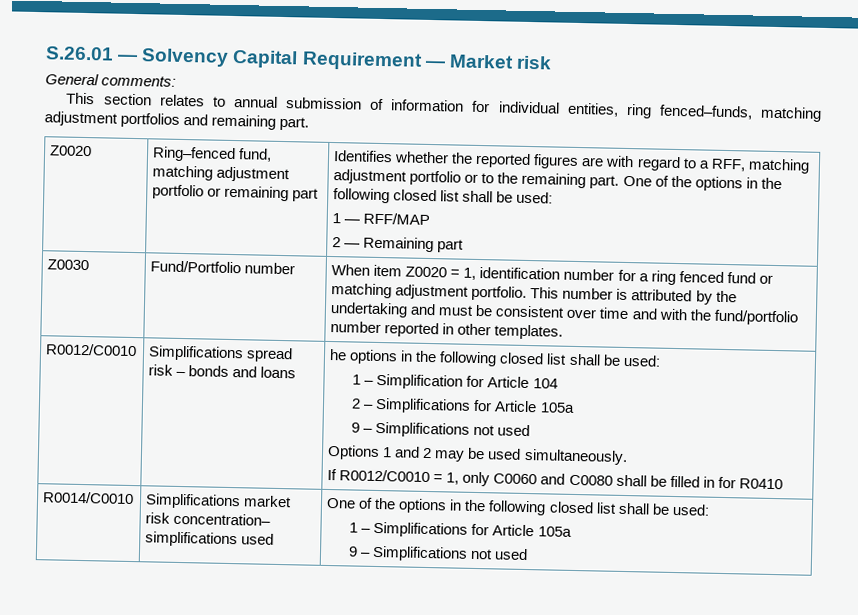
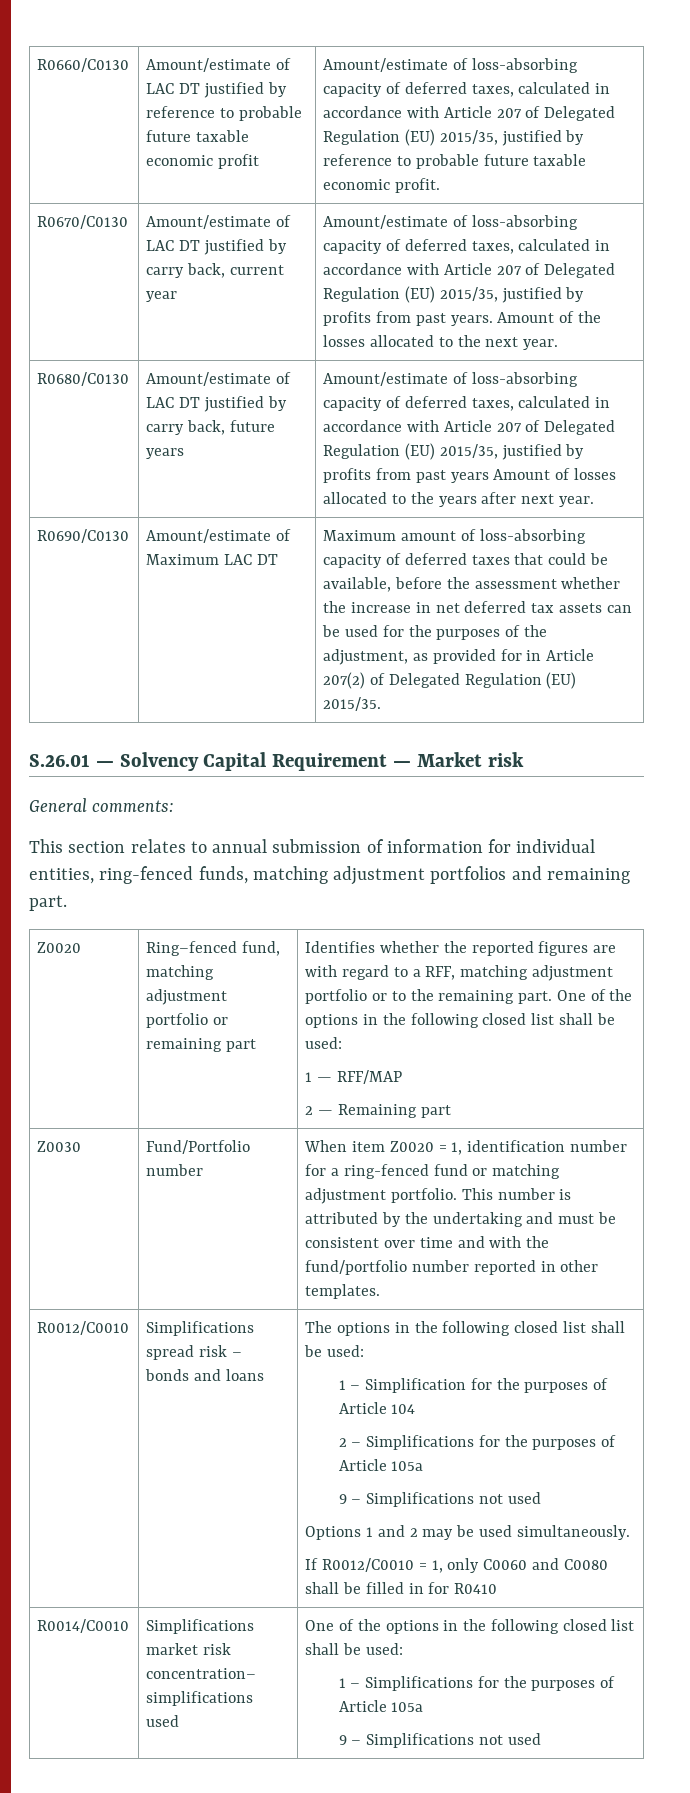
(45, 53) none -> [37,58,130,72] [146,58,292,72] [146,82,287,98] [146,106,302,121] [146,130,250,142] [146,154,260,169] [323,58,578,73] [323,82,611,97] [323,106,616,121] [323,129,585,146] [323,154,587,169] [323,178,441,193] [37,215,129,229] [146,215,292,229] [146,239,287,255] [146,263,284,278] [146,291,178,302] [323,215,578,230] [323,239,611,254] [323,263,616,278] [323,286,585,303] [323,311,601,326] [323,335,559,350] [37,372,130,386] [146,372,292,386] [146,396,287,412] [146,420,275,435] [146,448,185,459] [323,372,578,387] [323,396,611,411] [323,420,616,435] [323,443,585,460] [323,468,616,483] [323,492,594,507] [37,529,130,543] [146,529,292,543] [146,554,278,565] [323,529,586,544] [323,553,608,568] [323,577,621,592] [323,601,632,613] [322,625,547,640] [323,649,595,665] [323,672,577,689] [323,697,382,711] R0660/C0130 | Amount/estimate of LAC DT justified by reference to probable future taxable economic profit | Amount/estimate of loss-absorbing capacity of deferred taxes, calculated in accordance with Article 207 of Delegated Regulation (EU) 2015/35, justified by reference to probable future taxable economic profit. // R0670/C0130 | Amount/estimate of LAC DT justified by carry back, current year | Amount/estimate of loss-absorbing capacity of deferred taxes, calculated in accordance with Article 207 of Delegated Regulation (EU) 2015/35, justified by profits from past years. Amount of the losses allocated to the next year. // R0680/C0130 | Amount/estimate of LAC DT justified by carry back, future years | Amount/estimate of loss-absorbing capacity of deferred taxes, calculated in accordance with Article 207 of Delegated Regulation (EU) 2015/35, justified by profits from past years Amount of losses allocated to the years after next year. // R0690/C0130 | Amount/estimate of Maximum LAC DT | Maximum amount of loss-absorbing capacity of deferred taxes that could be available, before the assessment whether the increase in net deferred tax assets can be used for the purposes of the adjustment, as provided for in Article 207(2) of Delegated Regulation (EU) 2015/35. //
[625,103,753,120] ring fenced–funds, -> [99,866,248,884] ring-fenced funds,
[650,270,724,285] ring fenced -> [343,1164,429,1179] ring-fenced
[329,349,348,361] he -> [305,1321,333,1333] The
(485, 381) none -> [496,1378,608,1393] the purposes of
(493, 405) none -> [504,1435,616,1450] the purposes of
(490, 529) none -> [503,1676,615,1691] the purposes of

